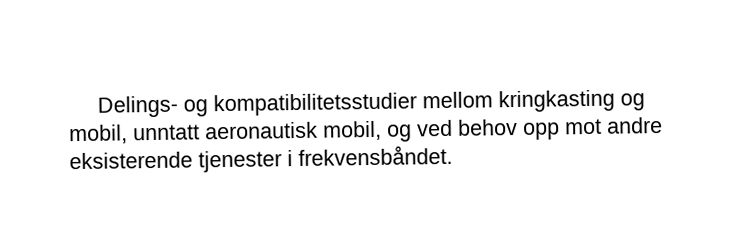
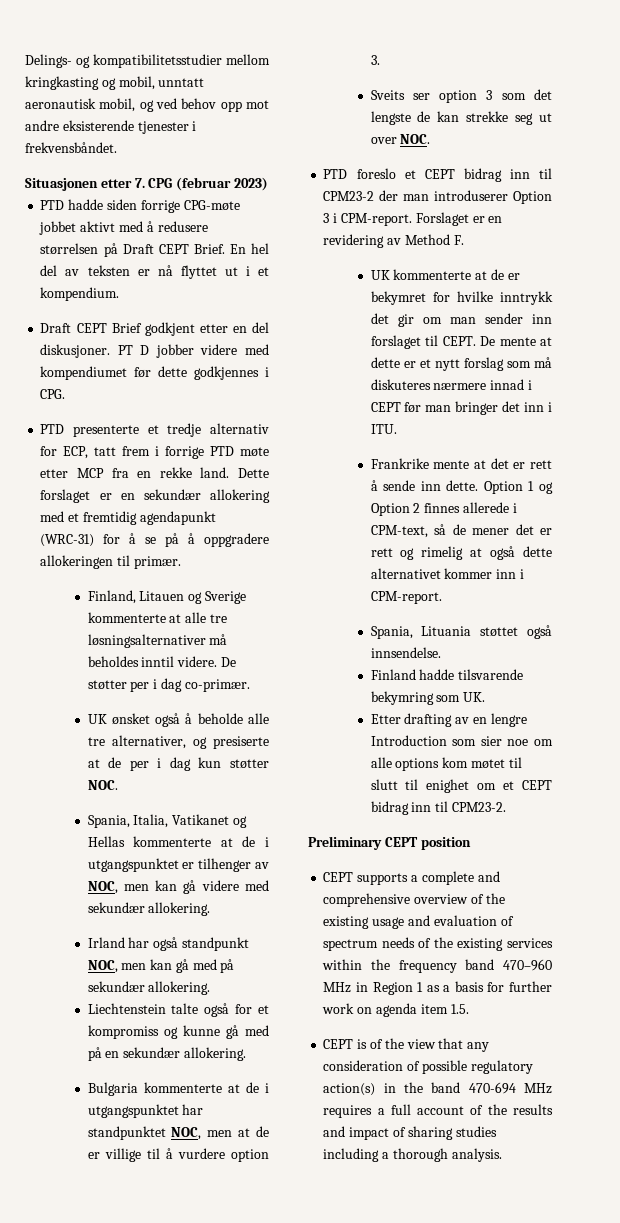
(453, 155) none -> [25,177,268,191] [40,199,240,213] [39,221,208,235] [40,243,269,257] [40,265,269,279] [40,287,120,301] [40,322,269,336] [40,344,269,358] [40,366,269,380] [40,389,66,399] [40,423,269,437] [40,446,269,459] [40,467,269,478] [40,489,270,503] [40,511,216,525] [40,533,269,547] [40,555,181,569] [87,590,246,604] [87,612,227,623] [87,634,228,648] [87,656,236,667] [87,678,250,692] [87,713,269,727] [87,735,269,749] [87,757,269,771] [87,780,118,790] [87,814,247,828] [87,836,269,847] [87,858,269,872] [87,880,269,894] [87,902,211,916] [87,937,249,951] [87,959,235,973] [87,981,211,995] [87,1003,269,1017] [87,1025,269,1039] [87,1047,246,1061] [87,1082,269,1096] [87,1104,204,1118] [87,1126,269,1140] [87,1148,269,1162] [370,55,380,65] [370,89,552,103] [370,111,552,125] [370,134,431,144] [323,168,552,182] [323,190,552,204] [323,212,503,226] [323,234,464,248] [370,269,520,280] [370,291,553,305] [370,313,552,327] [370,335,552,349] [370,357,552,371] [370,379,532,390] [370,401,552,415] [370,424,397,434] [370,458,552,469] [370,480,553,494] [370,502,517,516] [370,524,552,538] [370,546,552,560] [370,568,524,579] [370,591,442,604] [370,625,552,639] [370,647,441,658] [370,669,524,680] [370,691,486,705] [370,713,527,727] [370,735,553,746] [370,757,522,771] [370,779,552,793] [370,801,506,815] [308,836,471,850] [323,871,500,885] [323,893,505,907] [323,915,514,929] [323,937,553,951] [322,959,552,973] [323,981,552,995] [322,1003,469,1017] [323,1038,490,1052] [323,1060,533,1074] [323,1082,552,1096] [323,1104,553,1118] [323,1126,497,1140] [323,1148,502,1162] // Situasjonen etter 7. CPG (februar 2023) // PTD hadde siden forrige CPG-møte jobbet aktivt med å redusere størrelsen på Draft CEPT Brief. En hel del av teksten er nå flyttet ut i et kompendium. // Draft CEPT Brief godkjent etter en del diskusjoner. PT D jobber videre med kompendiumet før dette godkjennes i CPG. // PTD presenterte et tredje alternativ for ECP, tatt frem i forrige PTD møte etter MCP fra en rekke land. Dette forslaget er en sekundær allokering med et fremtidig agendapunkt (WRC-31) for å se på å oppgradere allokeringen til primær. // Finland, Litauen og Sverige kommenterte at alle tre løsningsalternativer må beholdes inntil videre. De støtter per i dag co-primær. // UK ønsket også å beholde alle tre alternativer, og presiserte at de per i dag kun støtter NOC. // Spania, Italia, Vatikanet og Hellas kommenterte at de i utgangspunktet er tilhenger av NOC, men kan gå videre med sekundær allokering. // Irland har også standpunkt NOC, men kan gå med på sekundær allokering. // Liechtenstein talte også for et kompromiss og kunne gå med på en sekundær allokering. // Bulgaria kommenterte at de i utgangspunktet har standpunktet NOC, men at de er villige til å vurdere option 3. // Sveits ser option 3 som det lengste de kan strekke seg ut over NOC. // PTD foreslo et CEPT bidrag inn til CPM23-2 der man introduserer Option 3 i CPM-report. Forslaget er en revidering av Method F. // UK kommenterte at de er bekymret for hvilke inntrykk det gir om man sender inn forslaget til CEPT. De mente at dette er et nytt forslag som må diskuteres nærmere innad i CEPT før man bringer det inn i ITU. // Frankrike mente at det er rett å sende inn dette. Option 1 og Option 2 finnes allerede i CPM-text, så de mener det er rett og rimelig at også dette alternativet kommer inn i CPM-report. // Spania, Lituania støttet også innsendelse. // Finland hadde tilsvarende bekymring som UK. // Etter drafting av en lengre Introduction som sier noe om alle options kom møtet til slutt til enighet om et CEPT bidrag inn til CPM23-2. // Preliminary CEPT position // CEPT supports a complete and comprehensive overview of the existing usage and evaluation of spectrum needs of the existing services within the frequency band 470–960 MHz in Region 1 as a basis for further work on agenda item 1.5. // CEPT is of the view that any consideration of possible regulatory action(s) in the band 470-694 MHz requires a full account of the results and impact of sharing studies including a thorough analysis.

